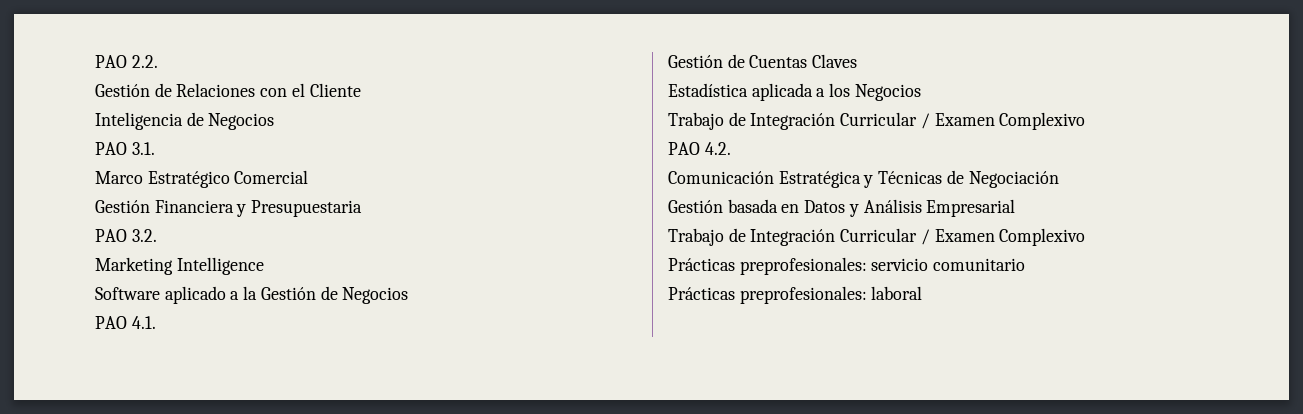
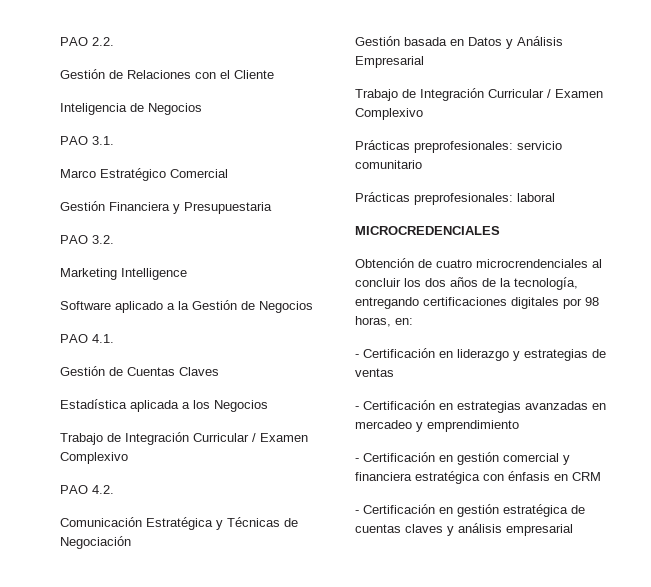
(923, 293) none -> [355,226,500,235] [355,258,602,268] [355,277,578,290] [355,297,599,309] [355,316,413,327] [355,348,606,361] [355,368,394,377] [355,400,606,413] [355,420,519,432] [355,452,570,465] [355,471,601,484] [355,504,585,517] [355,523,573,536] // MICROCREDENCIALES // Obtención de cuatro microcrendenciales al concluir los dos años de la tecnología, entregando certificaciones digitales por 98 horas, en: // - Certificación en liderazgo y estrategias de ventas // - Certificación en estrategias avanzadas en mercadeo y emprendimiento // - Certificación en gestión comercial y financiera estratégica con énfasis en CRM // - Certificación en gestión estratégica de cuentas claves y análisis empresarial

